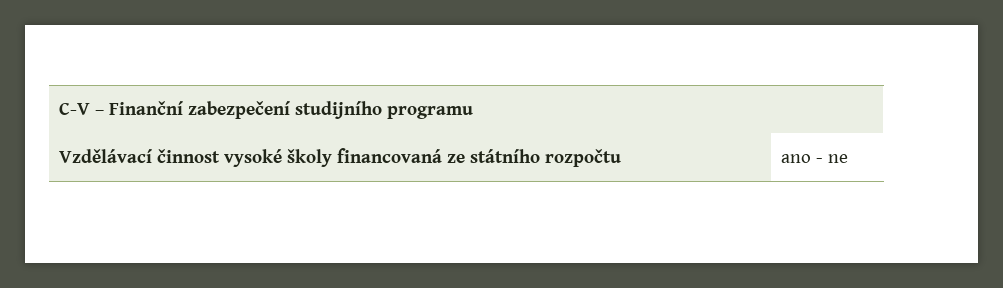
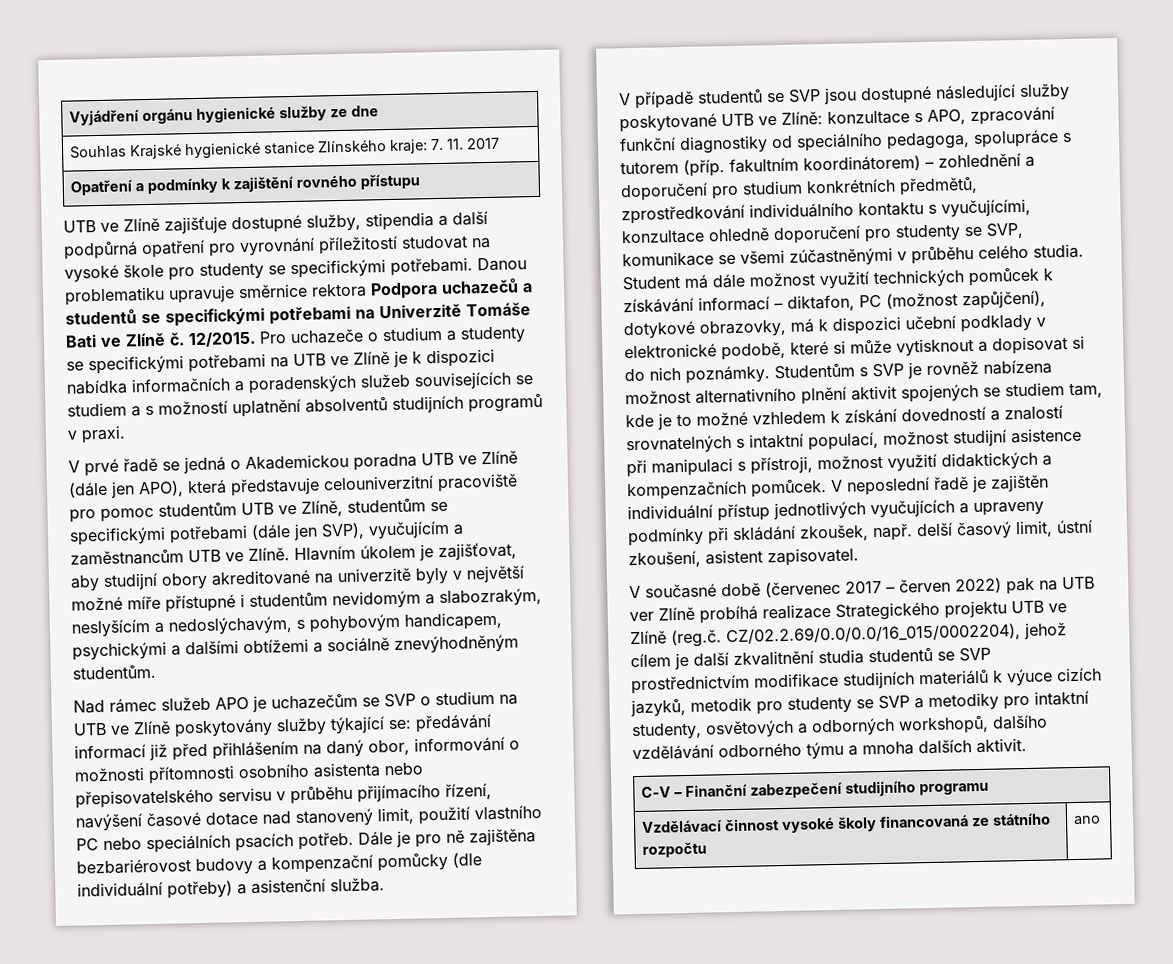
(59, 108) none -> [69,105,380,126] [69,137,501,160] [70,173,421,196] [63,210,488,235] [63,235,491,260] [64,257,527,283] [64,278,533,306] [65,302,531,327] [65,326,526,348] [66,348,495,375] [66,371,533,395] [67,393,543,418] [67,425,126,444] [68,450,518,477] [68,473,518,499] [69,498,448,523] [69,520,464,546] [70,542,517,566] [70,565,525,592] [71,587,542,613] [71,611,503,638] [72,634,519,661] [72,664,156,680] [73,690,518,714] [73,714,492,738] [74,736,520,762] [74,762,423,785] [75,783,492,809] [75,804,542,832] [76,828,536,854] [76,852,482,876] [77,877,385,899] [619,82,1070,109] [619,106,1055,133] [619,129,1072,154] [620,152,1035,177] [620,176,978,202] [621,198,1031,225] [621,222,1024,245] [622,243,1084,268] [622,267,1053,291] [623,290,1046,314] [623,314,1046,340] [624,335,1085,361] [624,359,1052,384] [625,382,1103,405] [625,405,1063,431] [626,427,1082,455] [626,451,1052,478] [627,474,1049,501] [627,499,1044,522] [627,519,1093,547] [628,547,859,569] [629,576,1095,599] [629,600,1067,624] [630,622,1067,648] [630,647,991,671] [631,667,1102,695] [630,690,1089,718] [631,714,1048,741] [632,737,1027,761] Vyjádření orgánu hygienické služby ze dne // Souhlas Krajské hygienické stanice Zlínského kraje: 7. 11. 2017 // Opatření a podmínky k zajištění rovného přístupu // UTB ve Zlíně zajišťuje dostupné služby, stipendia a další podpůrná opatření pro vyrovnání příležitostí studovat na vysoké škole pro studenty se specifickými potřebami. Danou problematiku upravuje směrnice rektora Podpora uchazečů a studentů se specifickými potřebami na Univerzitě Tomáše Bati ve Zlíně č. 12/2015. Pro uchazeče o studium a studenty se specifickými potřebami na UTB ve Zlíně je k dispozici nabídka informačních a poradenských služeb souvisejících se studiem a s možností uplatnění absolventů studijních programů v praxi. // V prvé řadě se jedná o Akademickou poradna UTB ve Zlíně (dále jen APO), která představuje celouniverzitní pracoviště pro pomoc studentům UTB ve Zlíně, studentům se specifickými potřebami (dále jen SVP), vyučujícím a zaměstnancům UTB ve Zlíně. Hlavním úkolem je zajišťovat, aby studijní obory akreditované na univerzitě byly v největší možné míře přístupné i studentům nevidomým a slabozrakým, neslyšícím a nedoslýchavým, s pohybovým handicapem, psychickými a dalšími obtížemi a sociálně znevýhodněným studentům. // Nad rámec služeb APO je uchazečům se SVP o studium na UTB ve Zlíně poskytovány služby týkající se: předávání informací již před přihlášením na daný obor, informování o možnosti přítomnosti osobního asistenta nebo přepisovatelského servisu v průběhu přijímacího řízení, navýšení časové dotace nad stanovený limit, použití vlastního PC nebo speciálních psacích potřeb. Dále je pro ně zajištěna bezbariérovost budovy a kompenzační pomůcky (dle individuální potřeby) a asistenční služba. // V případě studentů se SVP jsou dostupné následující služby poskytované UTB ve Zlíně: konzultace s APO, zpracování funkční diagnostiky od speciálního pedagoga, spolupráce s tutorem (příp. fakultním koordinátorem) – zohlednění a doporučení pro studium konkrétních předmětů, zprostředkování individuálního kontaktu s vyučujícími, konzultace ohledně doporučení pro studenty se SVP, komunikace se všemi zúčastněnými v průběhu celého studia. Student má dále možnost využití technických pomůcek k získávání informací – diktafon, PC (možnost zapůjčení), dotykové obrazovky, má k dispozici učební podklady v elektronické podobě, které si může vytisknout a dopisovat si do nich poznámky. Studentům s SVP je rovněž nabízena možnost alternativního plnění aktivit spojených se studiem tam, kde je to možné vzhledem k získání dovedností a znalostí srovnatelných s intaktní populací, možnost studijní asistence při manipulaci s přístroji, možnost využití didaktických a kompenzačních pomůcek. V neposlední řadě je zajištěn individuální přístup jednotlivých vyučujících a upraveny podmínky při skládání zkoušek, např. delší časový limit, ústní zkoušení, asistent zapisovatel. // V současné době (červenec 2017 – červen 2022) pak na UTB ver Zlíně probíhá realizace Strategického projektu UTB ve Zlíně (reg.č. CZ/02.2.69/0.0/0.0/16_015/0002204), jehož cílem je další zkvalitnění studia studentů se SVP prostřednictvím modifikace studijních materiálů k výuce cizích jazyků, metodik pro studenty se SVP a metodiky pro intaktní studenty, osvětových a odborných workshopů, dalšího vzdělávání odborného týmu a mnoha dalších aktivit. //
[816,154,849,163] - ne -> (1102, 820) none

